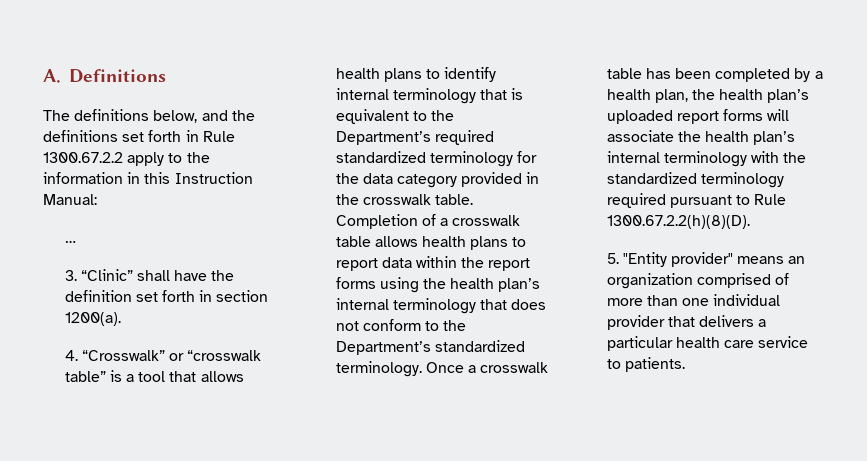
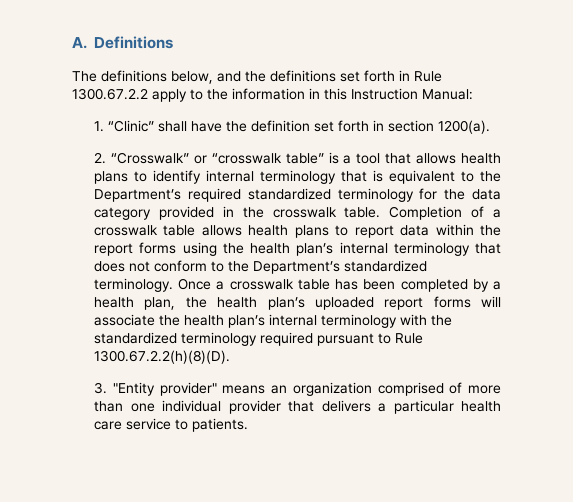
[64,240,76,243] [64,270,77,281] … // 3. -> [94,121,105,132] 1.
[64,350,78,361] 4. -> [94,152,107,164] 2.
[606,253,619,264] 5. -> [94,382,108,394] 3.

